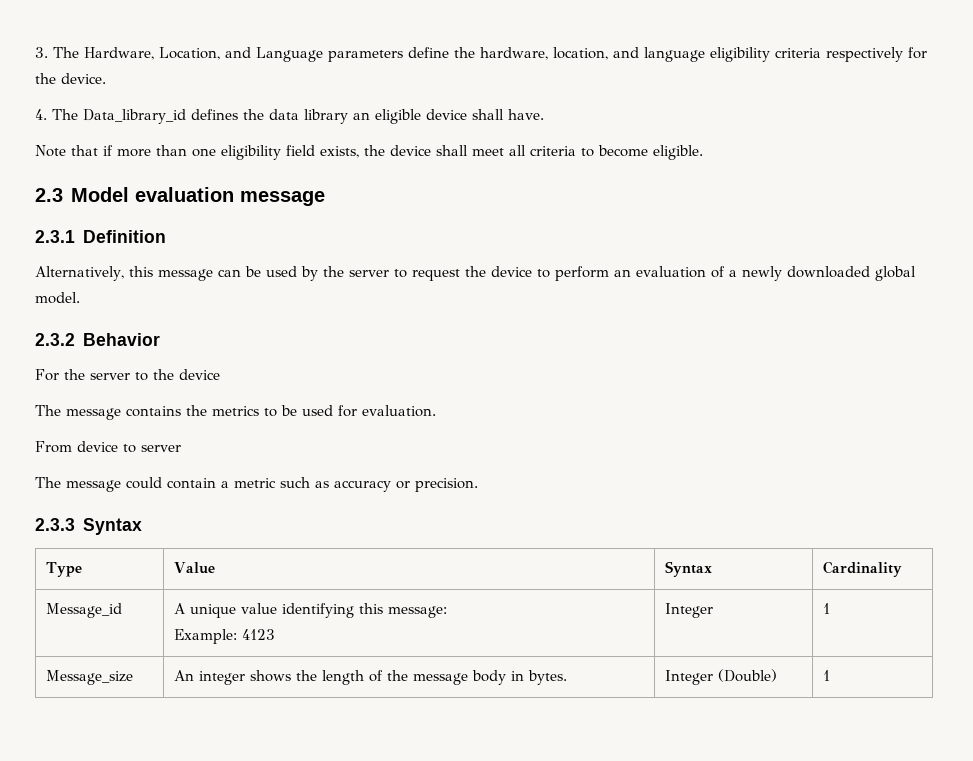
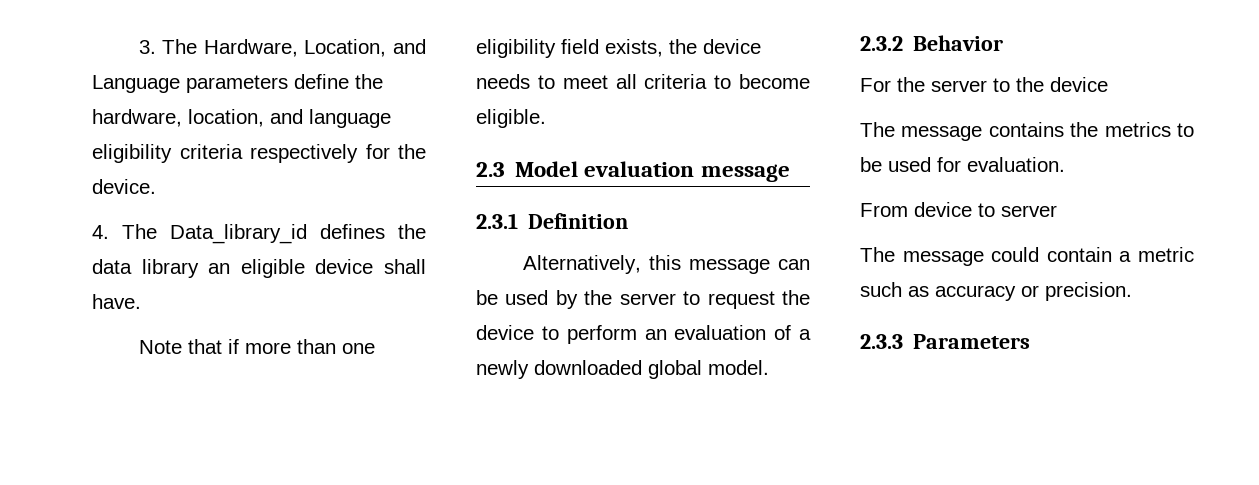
[436,145,468,156] shall -> [476,74,555,89] needs to
[82,518,142,535] [46,562,83,577] [174,562,216,574] [665,561,713,577] [823,561,903,577] [46,603,123,618] [174,603,448,618] [174,629,276,644] [665,603,714,618] [823,603,831,614] [46,670,134,685] [174,670,568,685] [665,669,778,685] [823,670,831,681] Syntax // Type | Value | Syntax | Cardinality // Message_id | A unique value identifying this message: // Example: 4123 | Integer | 1 // Message_size | An integer shows the length of the message body in bytes. | Integer (Double) | 1 -> [913,334,1031,349] Parameters

